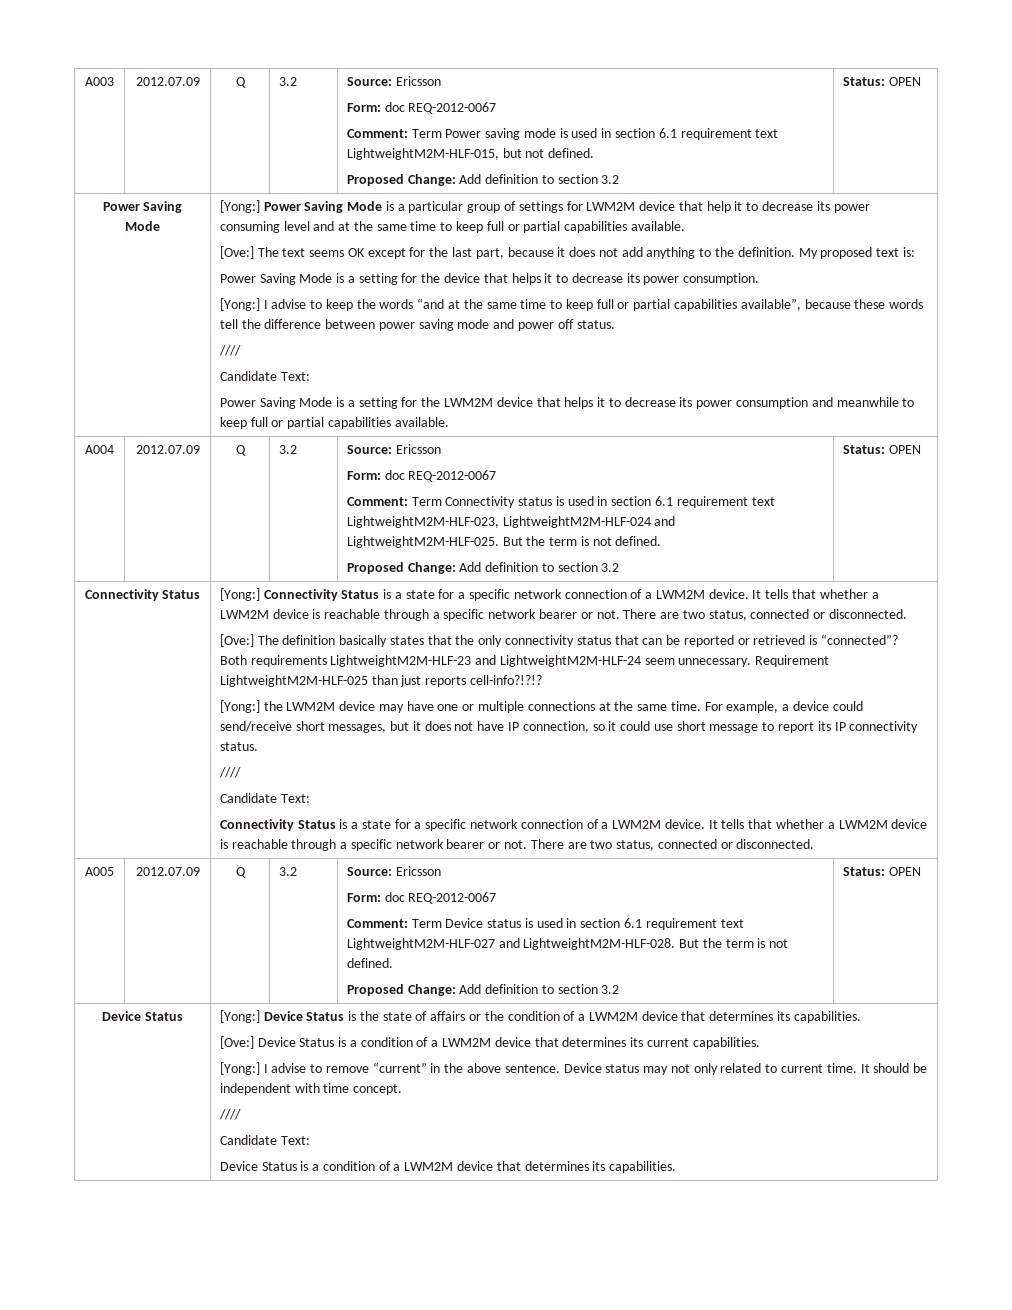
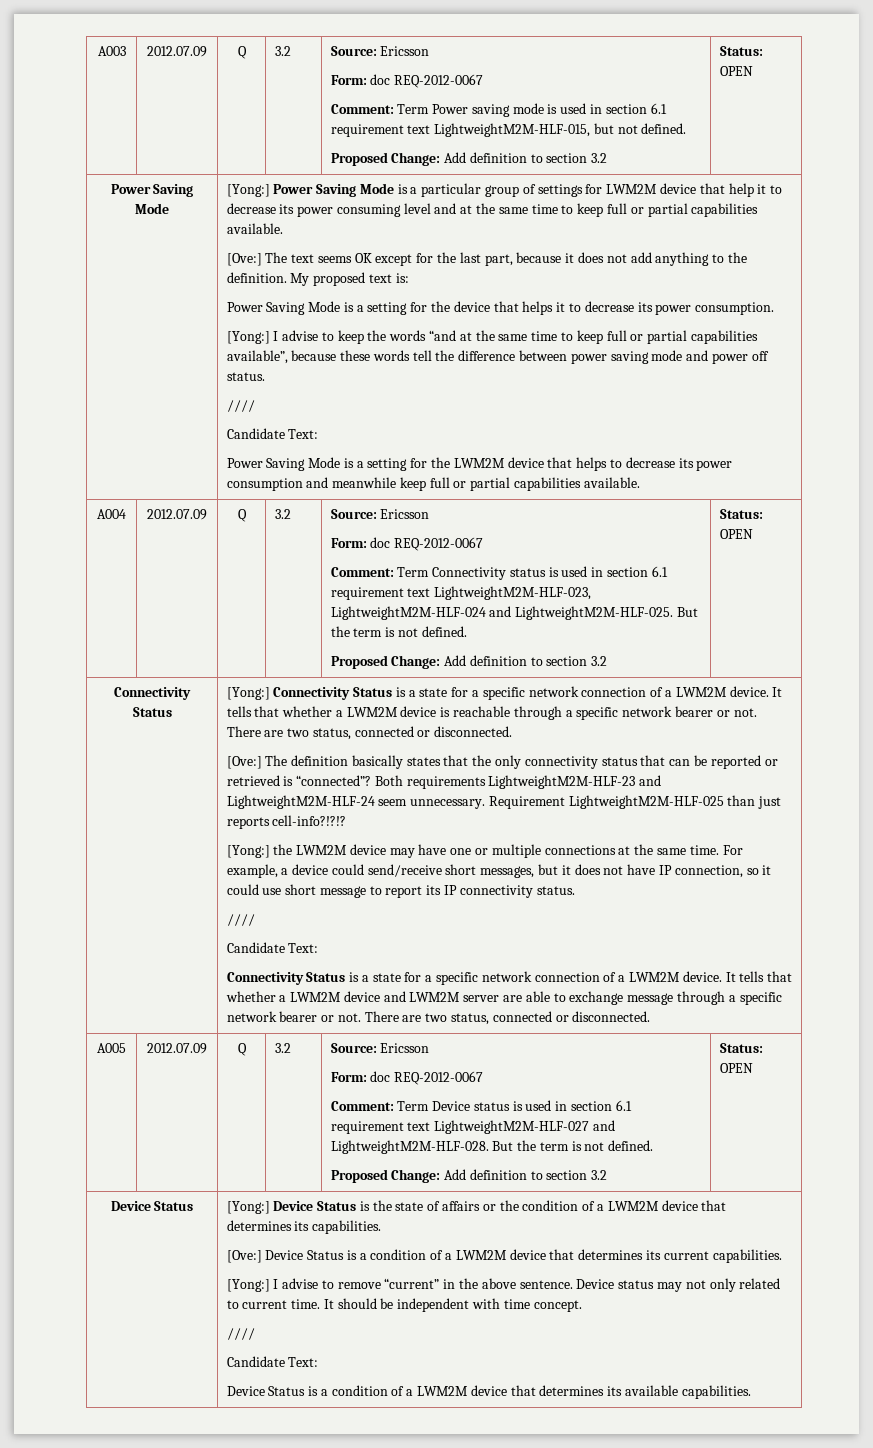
[597,397,606,407] it -> (608, 464) none
[902,398,915,407] to -> (397, 482) none
[219,839,288,849] is reachable -> [383,991,674,1005] and LWM2M server are able to exchange message
(606, 1166) none -> [624,1385,678,1396] available

